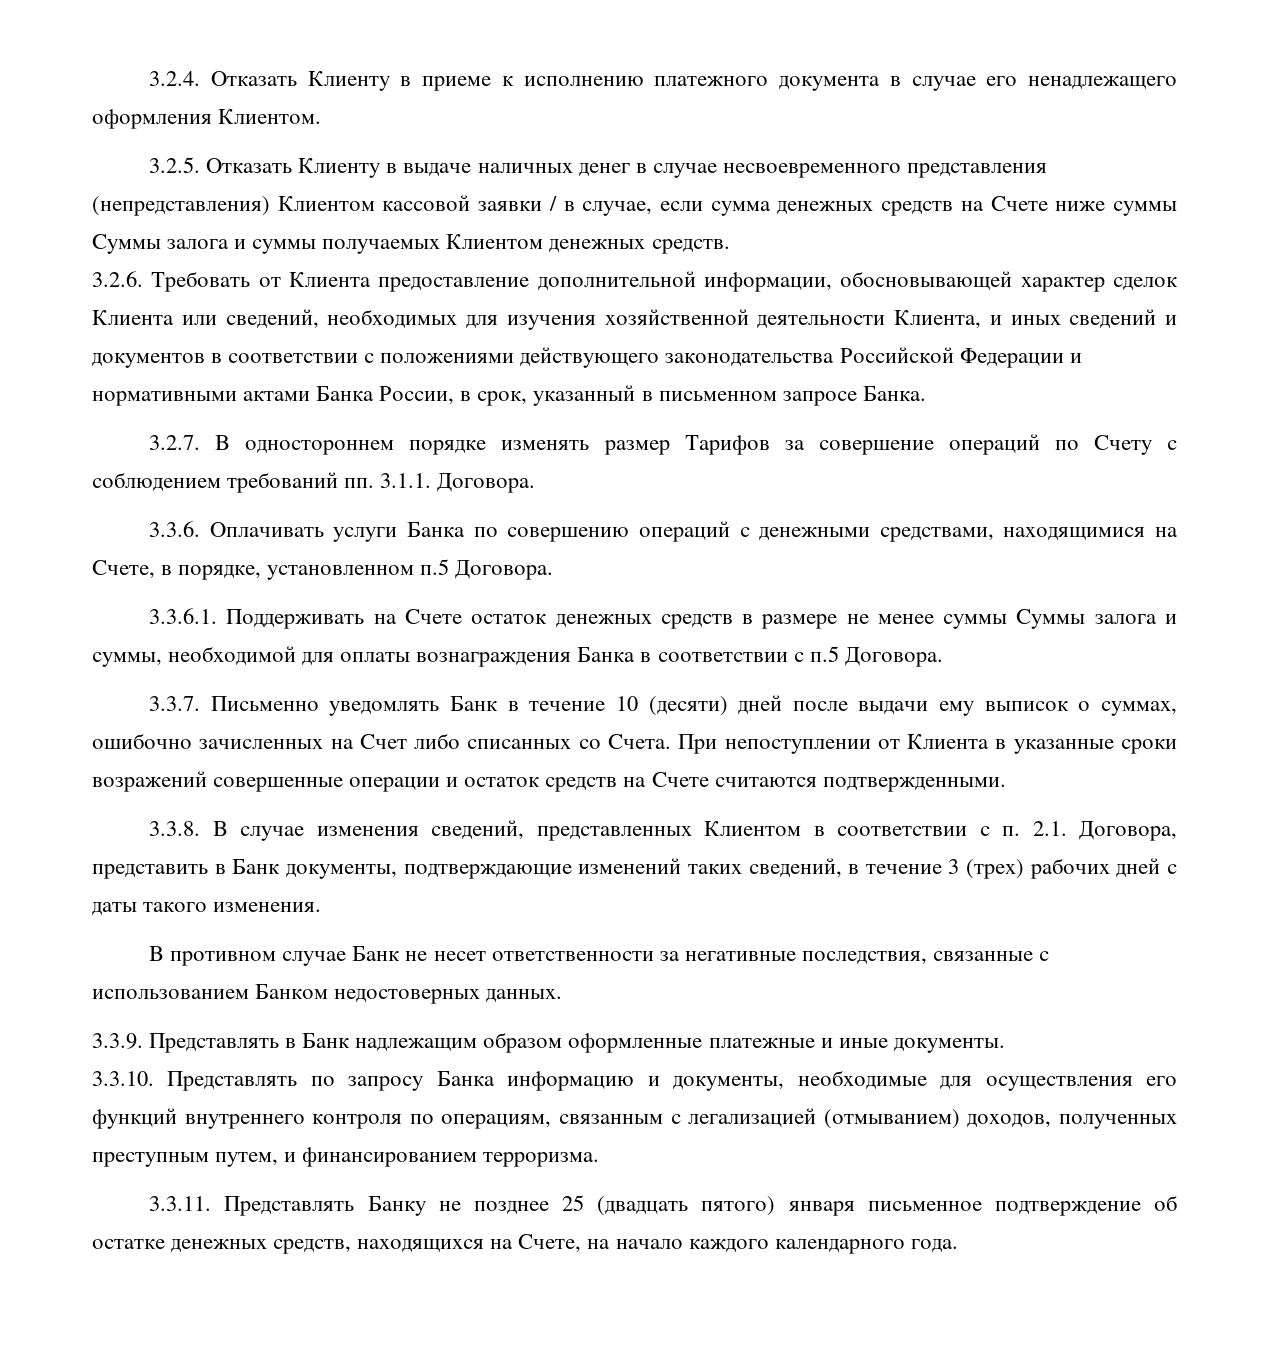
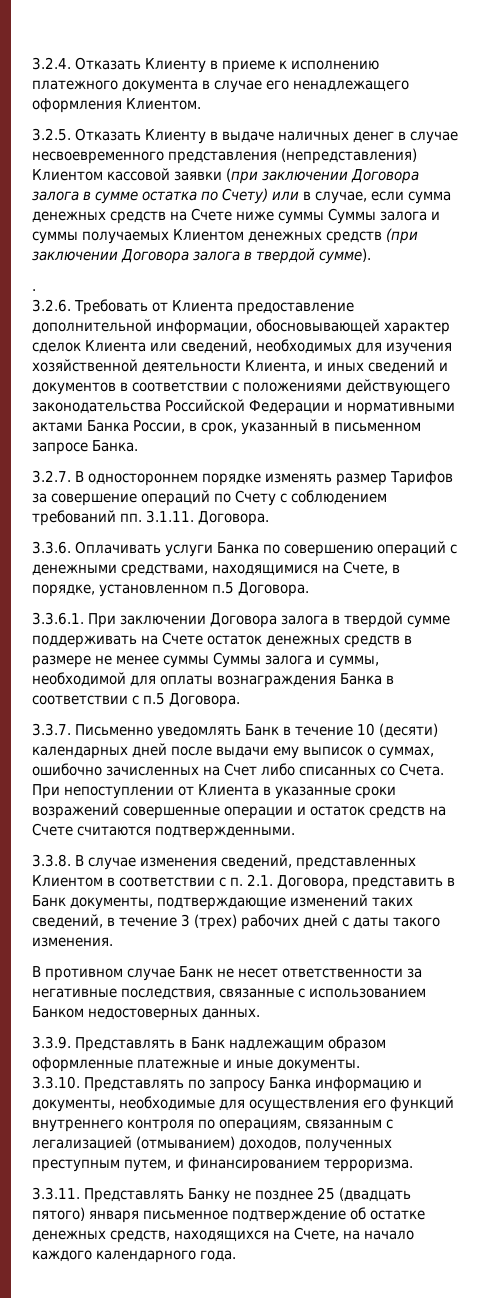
[548,196,557,211] / -> [226,168,419,184] [32,188,299,204] (при заключении Договора залога в сумме остатка по Счету) или
[651,239,730,254] средств. -> [326,228,418,244] [32,248,371,264] [32,289,36,291] средств (при заключении Договора залога в твердой сумме). // .
[380,473,432,488] 3.1.1. -> [146,510,194,523] 3.1.11.
[226,609,365,629] Поддерживать -> [88,612,450,628] [32,635,137,648] При заключении Договора залога в твердой сумме поддерживать
(728, 706) none -> [32,746,128,759] календарных

